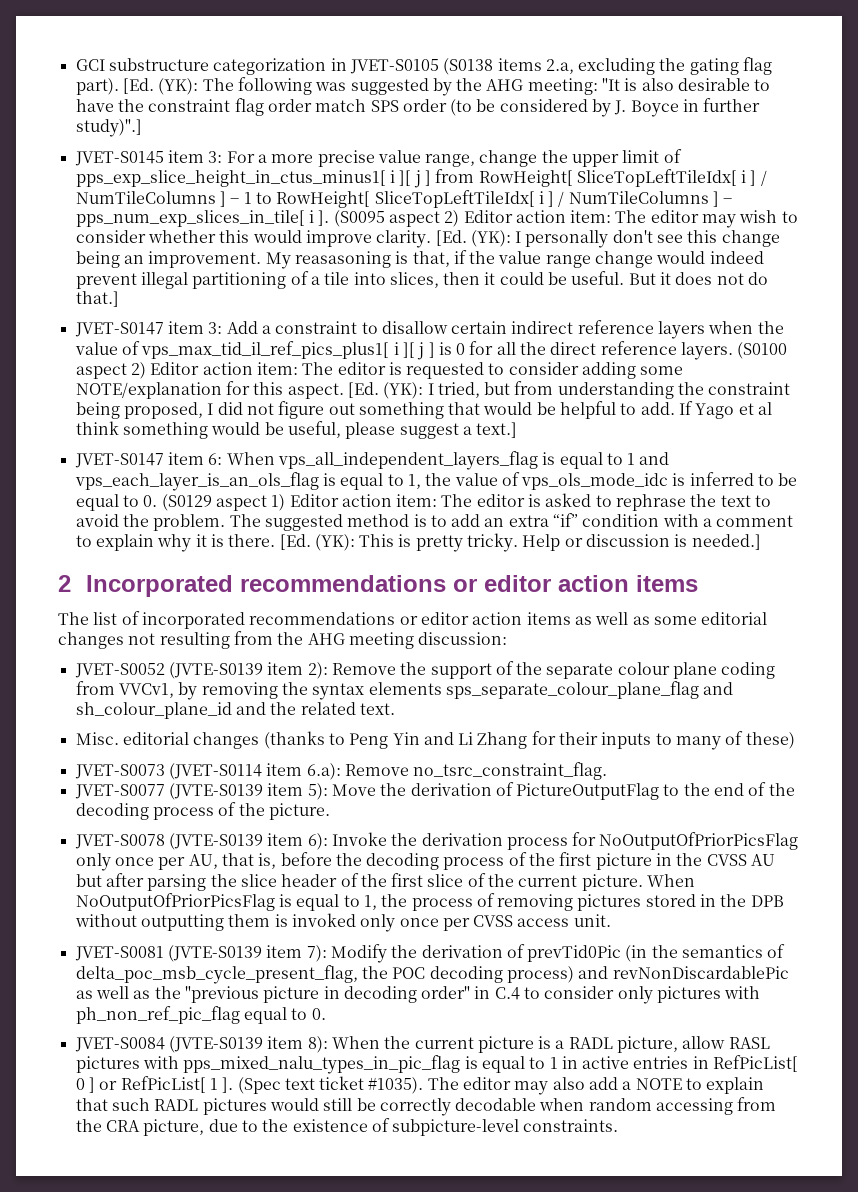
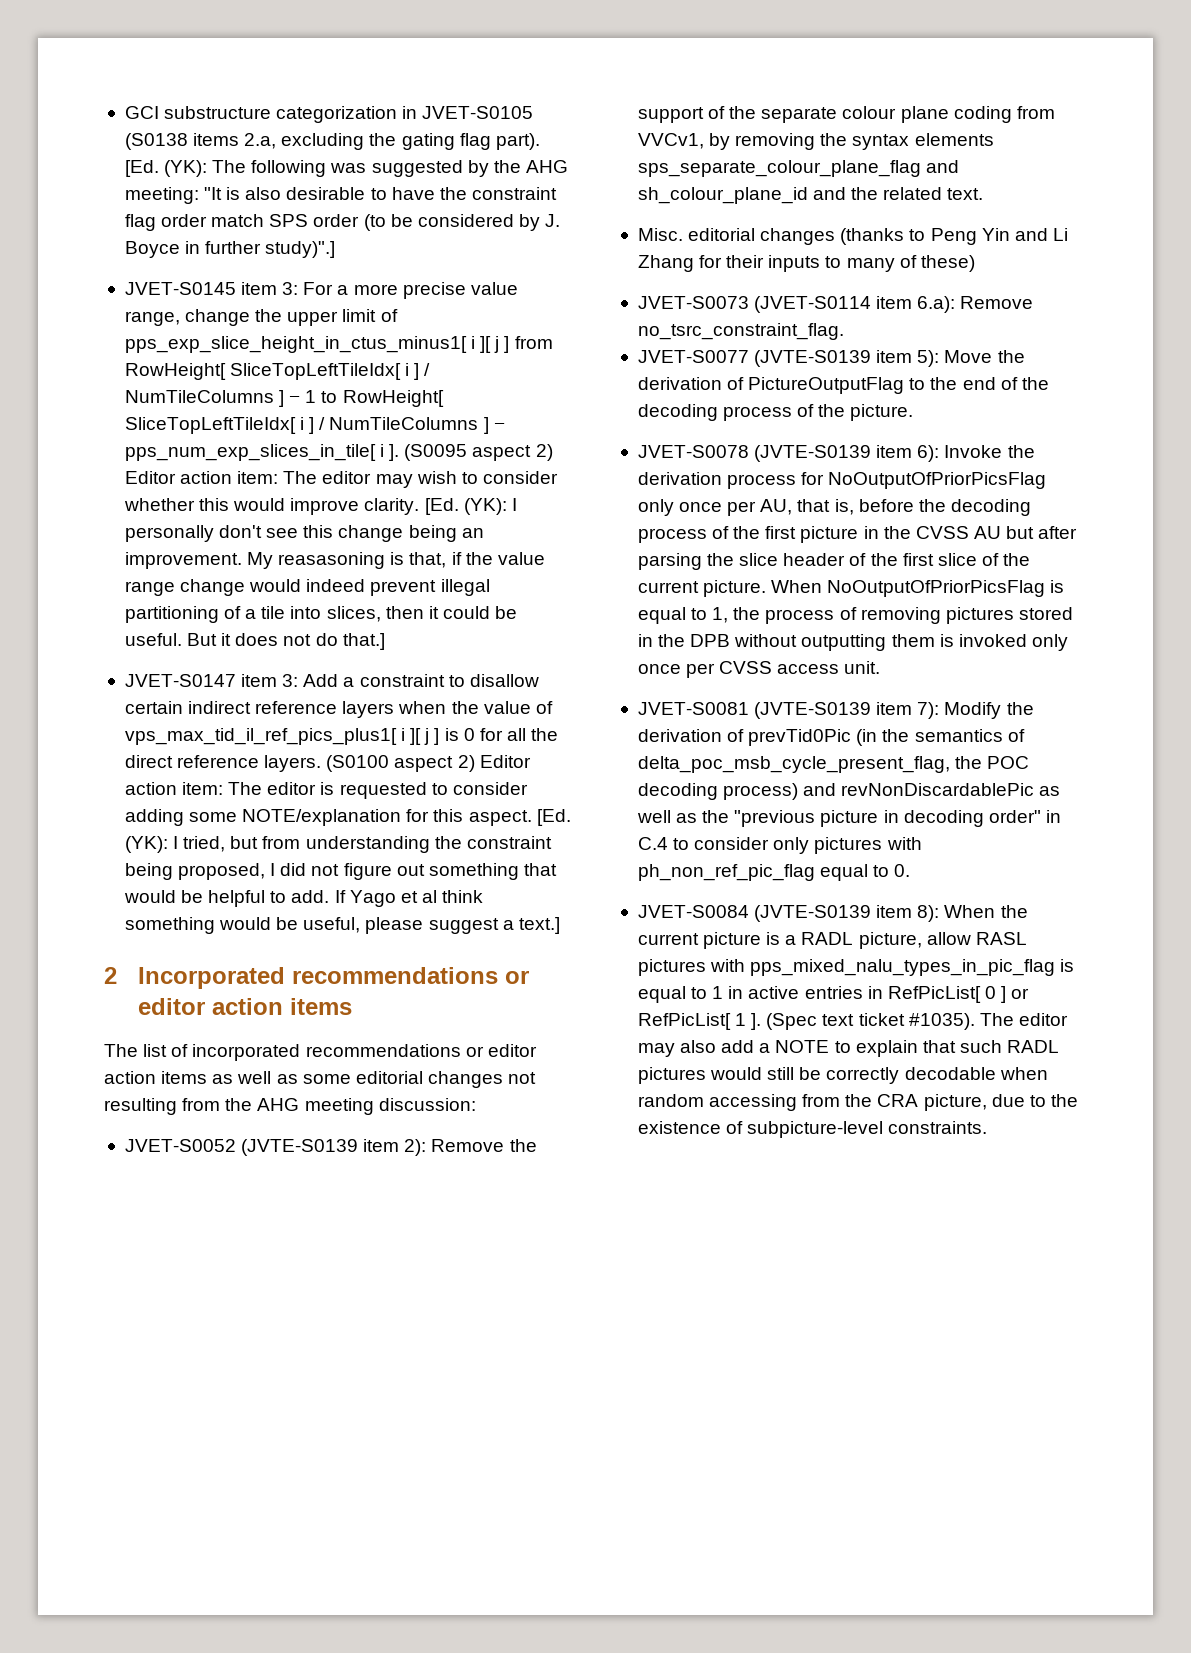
[74,451,670,470] [74,472,798,491] [75,493,772,511] [75,513,794,531] [75,533,761,552] // JVET-S0147 item 6: When vps_all_independent_layers_flag is equal to 1 and vps_each_layer_is_an_ols_flag is equal to 1, the value of vps_ols_mode_idc is inferred to be equal to 0. (S0129 aspect 1) Editor action item: The editor is asked to rephrase the text to avoid the problem. The suggested method is to add an extra “if” condition with a comment to explain why it is there. [Ed. (YK): This is pretty tricky. Help or discussion is needed.] -> (560, 925) none

